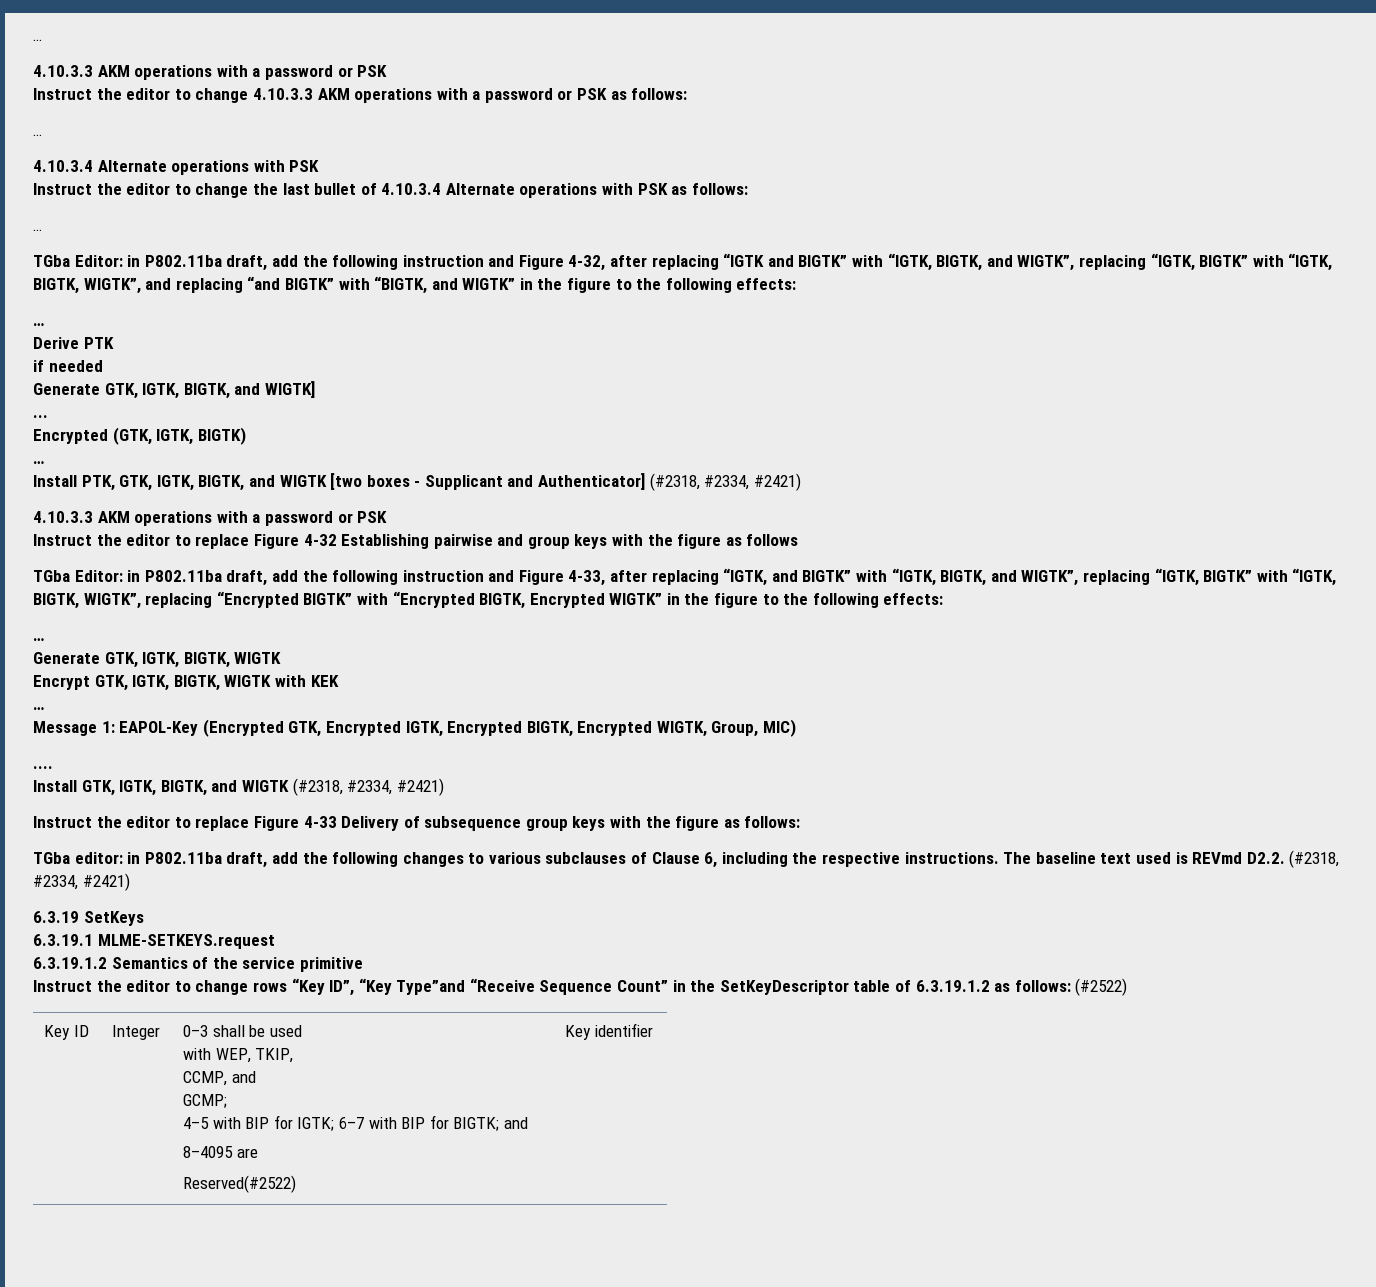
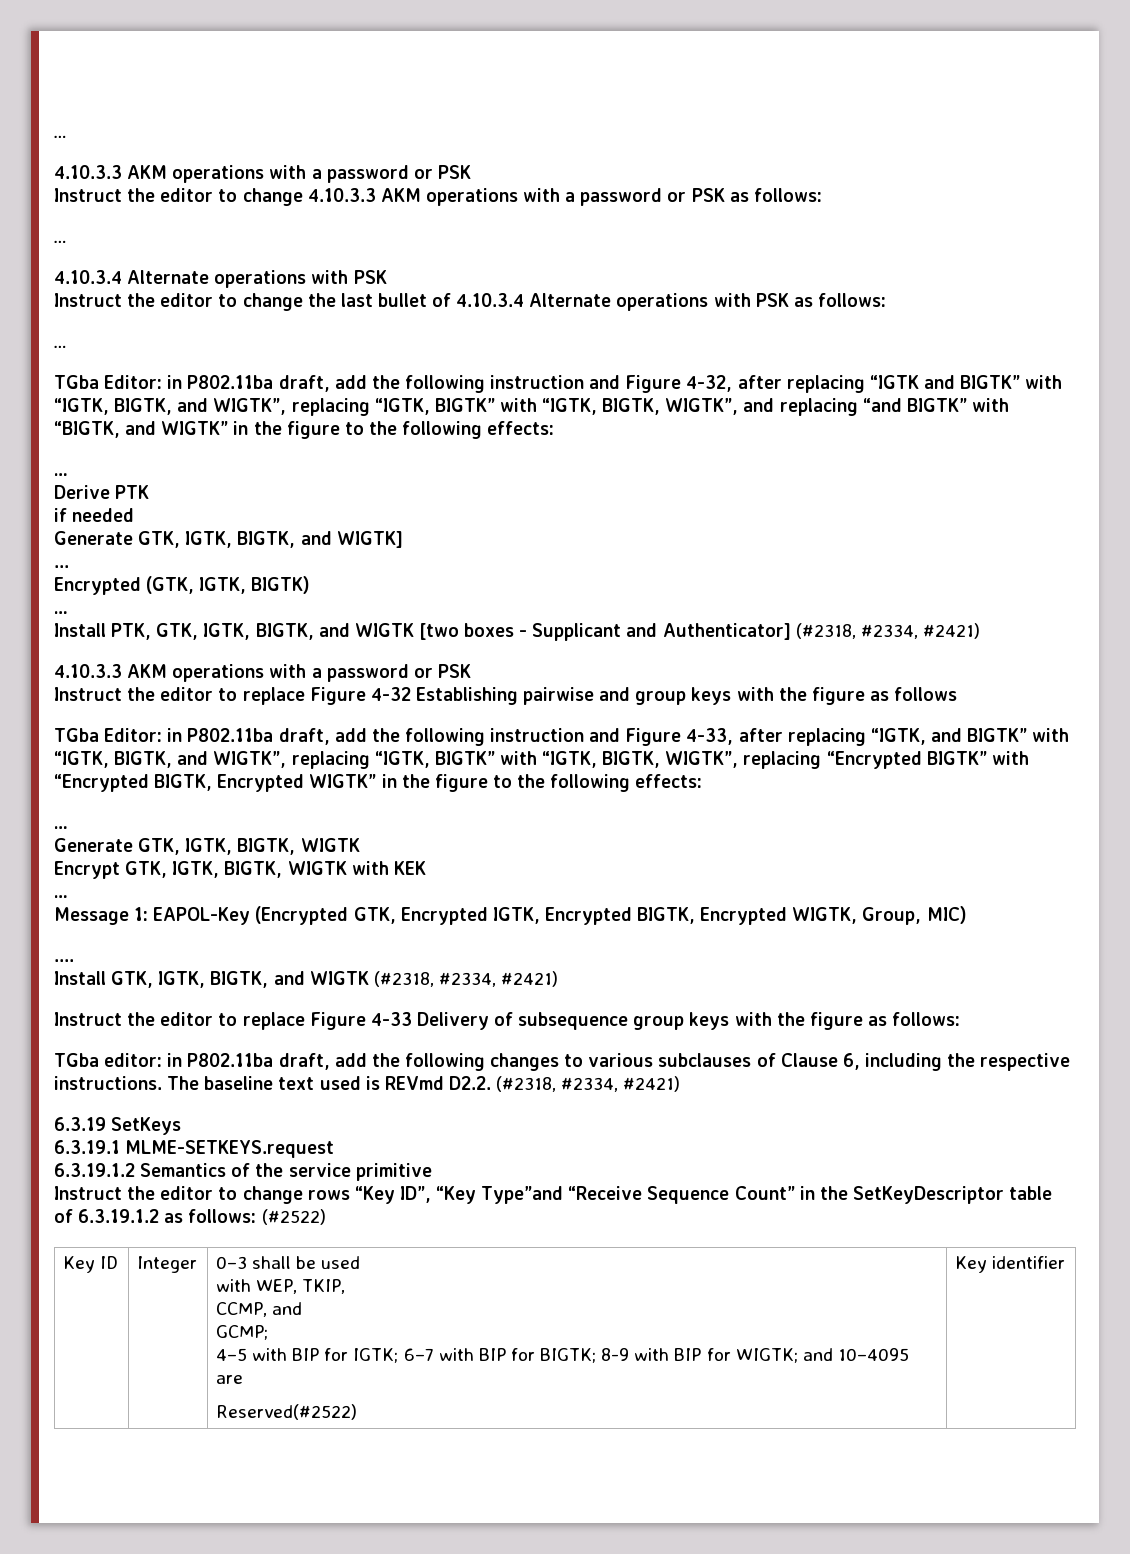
[503,1117,528,1129] [183,1146,234,1158] and // 8–4095 -> [601,1348,909,1363] 8-9 with BIP for WIGTK; and 10–4095

